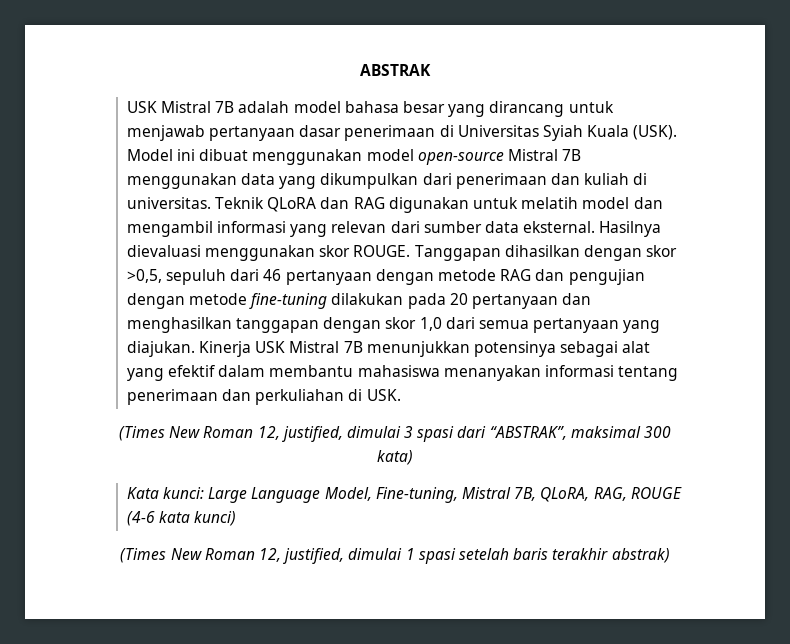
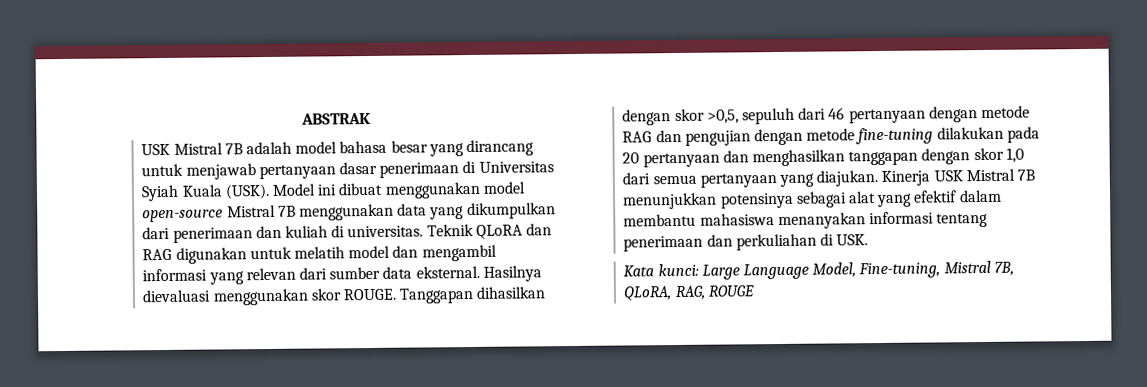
[118,426,672,442] [377,450,413,465] // (Times New Roman 12, justified, dimulai 3 spasi dari “ABSTRAK”, maksimal 300 kata) -> (869, 240) none
[126,511,237,526] [120,548,670,564] (4-6 kata kunci) // (Times New Roman 12, justified, dimulai 1 spasi setelah baris terakhir abstrak) -> (755, 291) none

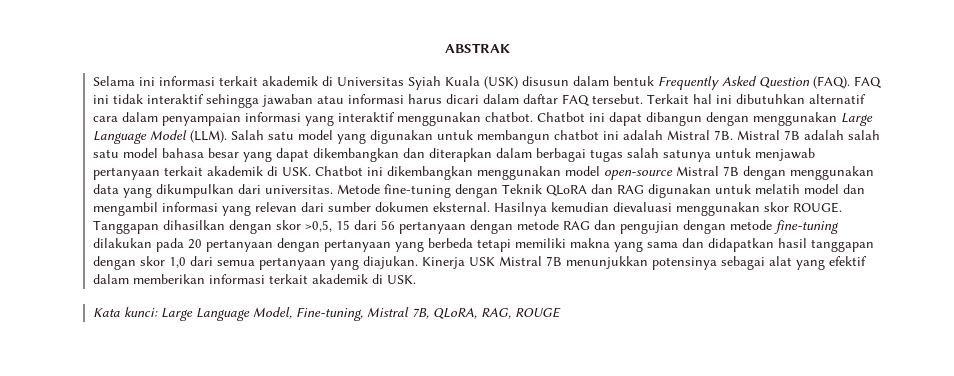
[141,143,171,156] USK -> [92,76,882,90] [92,94,866,108] [92,112,873,126] [92,130,733,144] Selama ini informasi terkait akademik di Universitas Syiah Kuala (USK) disusun dalam bentuk Frequently Asked Question (FAQ). FAQ ini tidak interaktif sehingga jawaban atau informasi harus dicari dalam daftar FAQ tersebut. Terkait hal ini dibutuhkan alternatif cara dalam penyampaian informasi yang interaktif menggunakan chatbot. Chatbot ini dapat dibangun dengan menggunakan Large Language Model (LLM). Salah satu model yang digunakan untuk membangun chatbot ini adalah Mistral 7B.
(292, 148) none -> [847,130,880,140] [92,149,119,158] salah satu
[465,139,534,157] [141,160,554,180] [141,182,384,202] dirancang untuk menjawab pertanyaan dasar penerimaan di Universitas Syiah Kuala (USK). Model ini dibuat -> [275,148,815,162] [92,166,473,180] dapat dikembangkan dan diterapkan dalam berbagai tugas salah satunya untuk menjawab pertanyaan terkait akademik di USK. Chatbot ini dikembangkan
(296, 211) none -> [742,166,786,180] dengan
[172,225,424,243] penerimaan dan kuliah di universitas. -> [264,184,498,198] universitas. Metode fine-tuning dengan
[382,266,413,279] data -> [374,202,429,212] dokumen
(542, 273) none -> [550,202,609,212] kemudian
[741,107,846,125] sepuluh dari 46 -> [335,220,395,230] 15 dari 56
[722,149,845,167] dan menghasilkan -> [276,238,807,252] dengan pertanyaan yang berbeda tetapi memiliki makna yang sama dan didapatkan hasil
[623,211,989,230] [623,233,817,252] membantu mahasiswa menanyakan informasi tentang penerimaan dan perkuliahan -> [132,274,368,284] memberikan informasi terkait akademik

